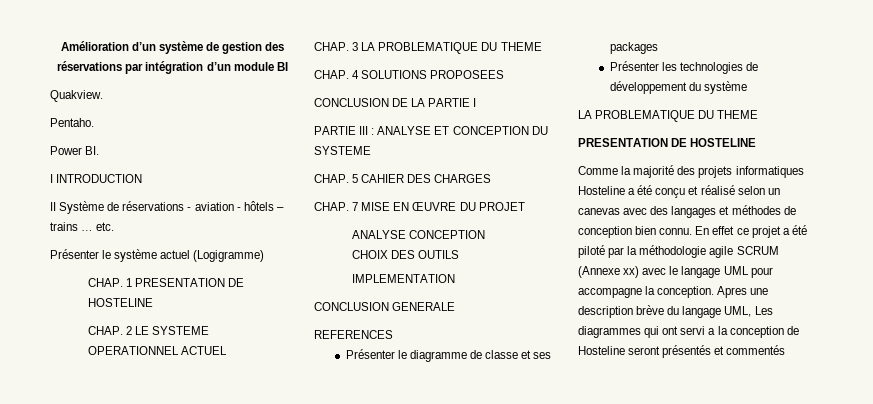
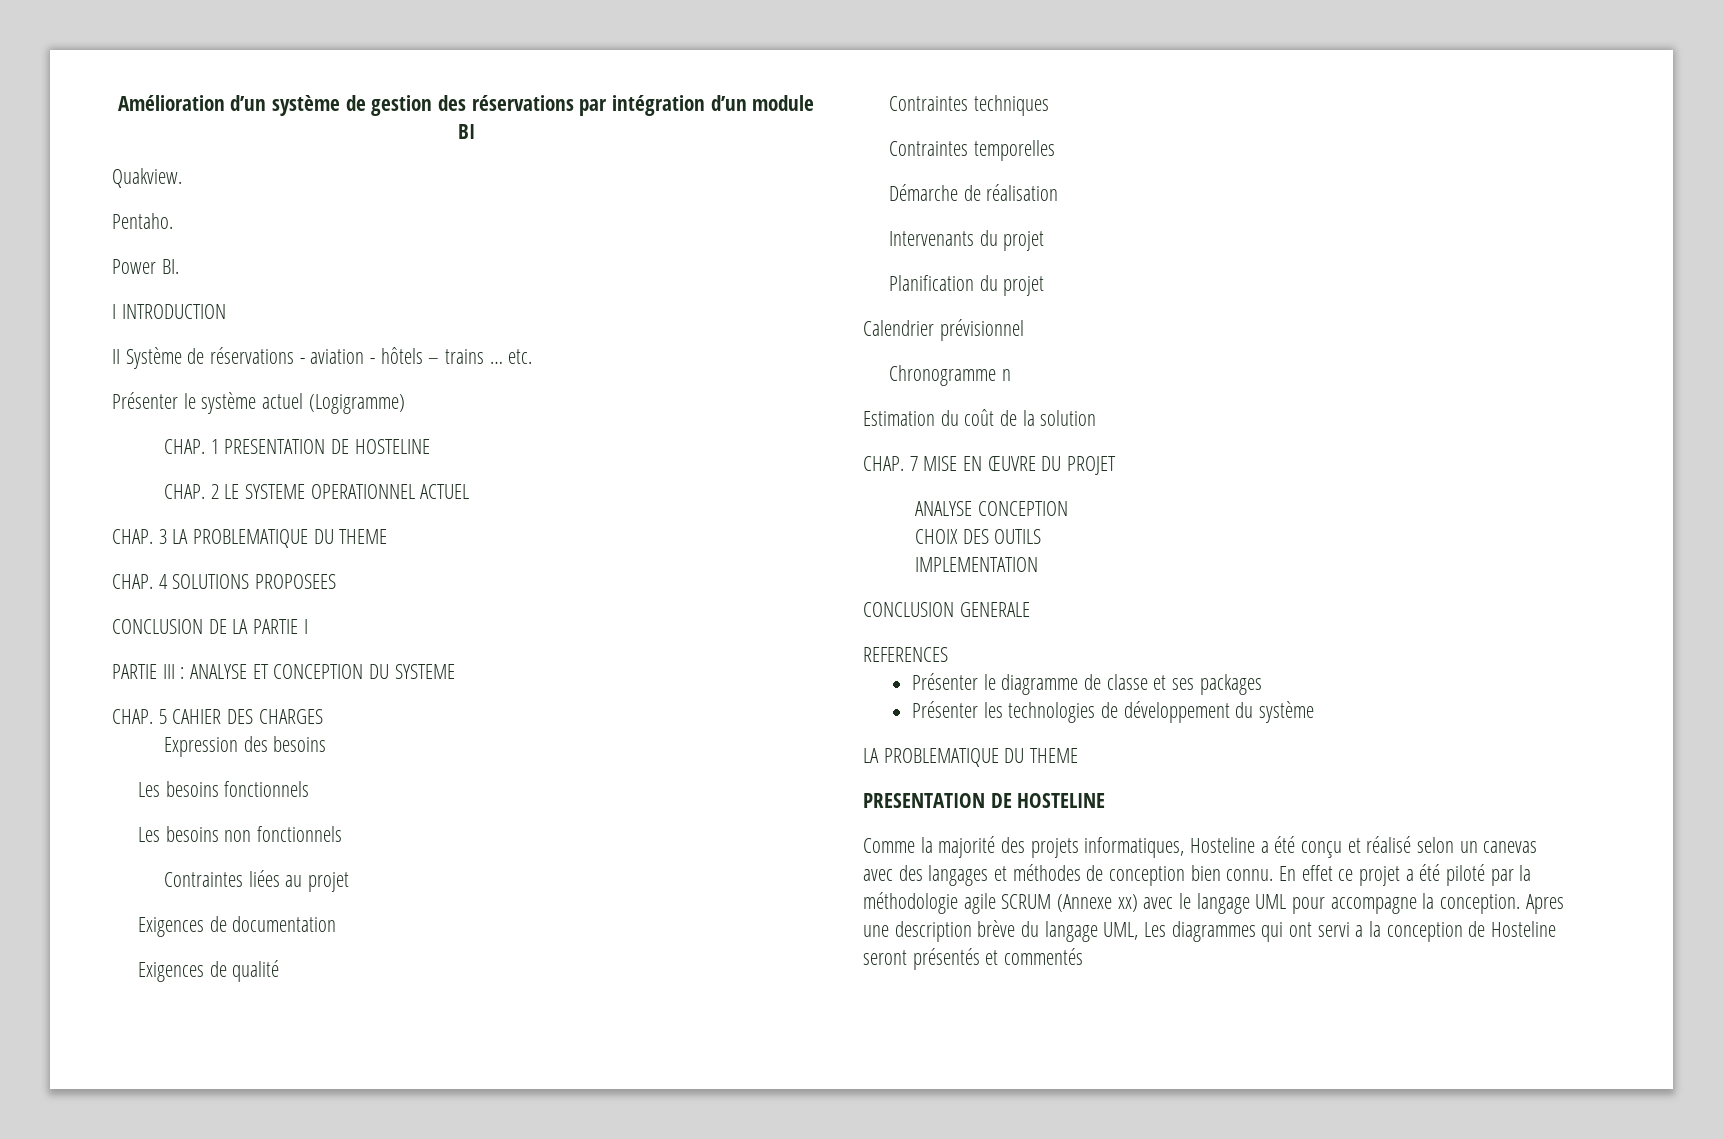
(492, 178) none -> [164,736,327,757] [138,781,310,797] [138,826,343,842] [164,870,350,892] [138,916,337,937] [138,960,280,982] [889,95,1049,116] [889,140,1055,161] [889,184,1059,201] [889,230,1045,251] [889,275,1045,296] [863,319,1024,341] [889,365,1011,386] [863,409,1097,426] // Expression des besoins // Les besoins fonctionnels // Les besoins non fonctionnels // Contraintes liées au projet // Exigences de documentation // Exigences de qualité // Contraintes techniques // Contraintes temporelles // Démarche de réalisation // Intervenants du projet // Planification du projet // Calendrier prévisionnel // Chronogramme n // Estimation du coût de la solution
[735,166,804,178] informatiques -> [1084,837,1185,858] informatiques,

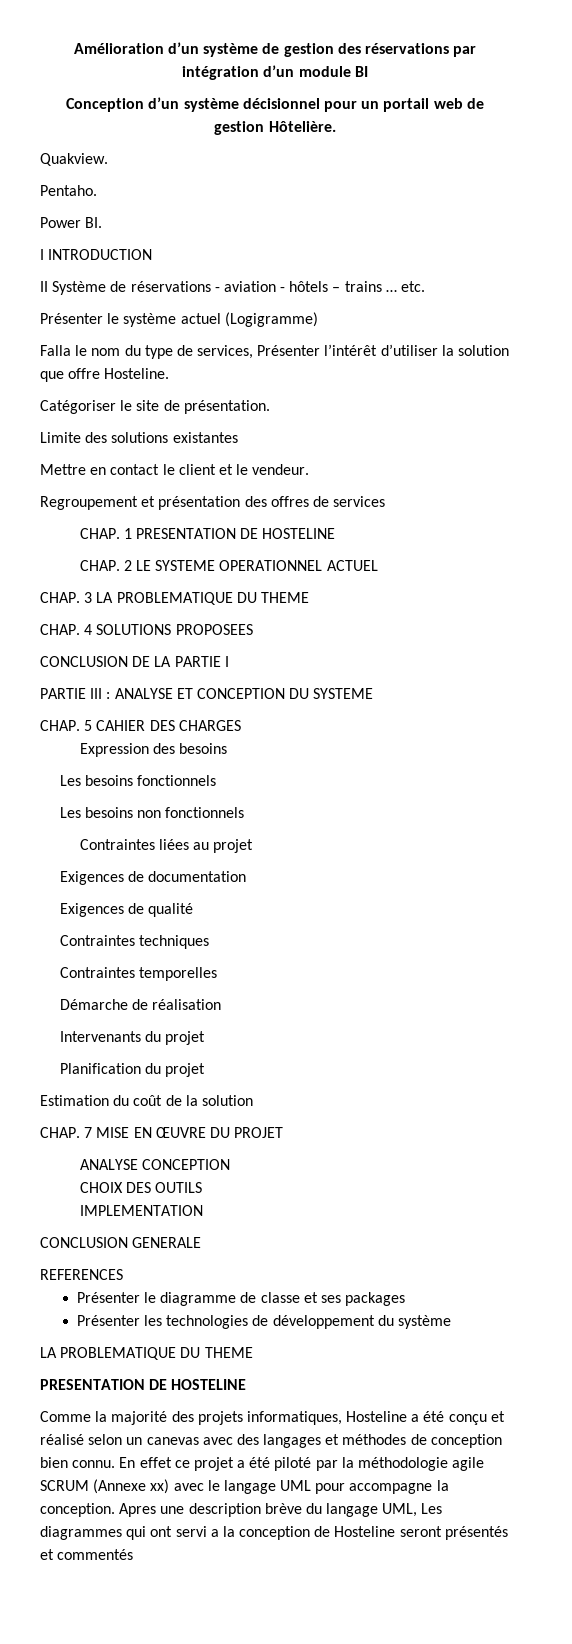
(475, 131) none -> [66,97,484,112] [214,121,336,135] // Conception d’un système décisionnel pour un portail web de gestion Hôtelière.
(405, 404) none -> [40,344,510,359] [40,368,170,382] [40,400,270,414] [40,432,238,443] [40,464,310,475] [40,496,386,510] // Falla le nom du type de services, Présenter l’intérêt d’utiliser la solution que offre Hosteline. // Catégoriser le site de présentation. // Limite des solutions existantes // Mettre en contact le client et le vendeur. // Regroupement et présentation des offres de services
[863,319,1024,341] [889,365,1011,386] // Calendrier prévisionnel // Chronogramme n -> (206, 1070) none

